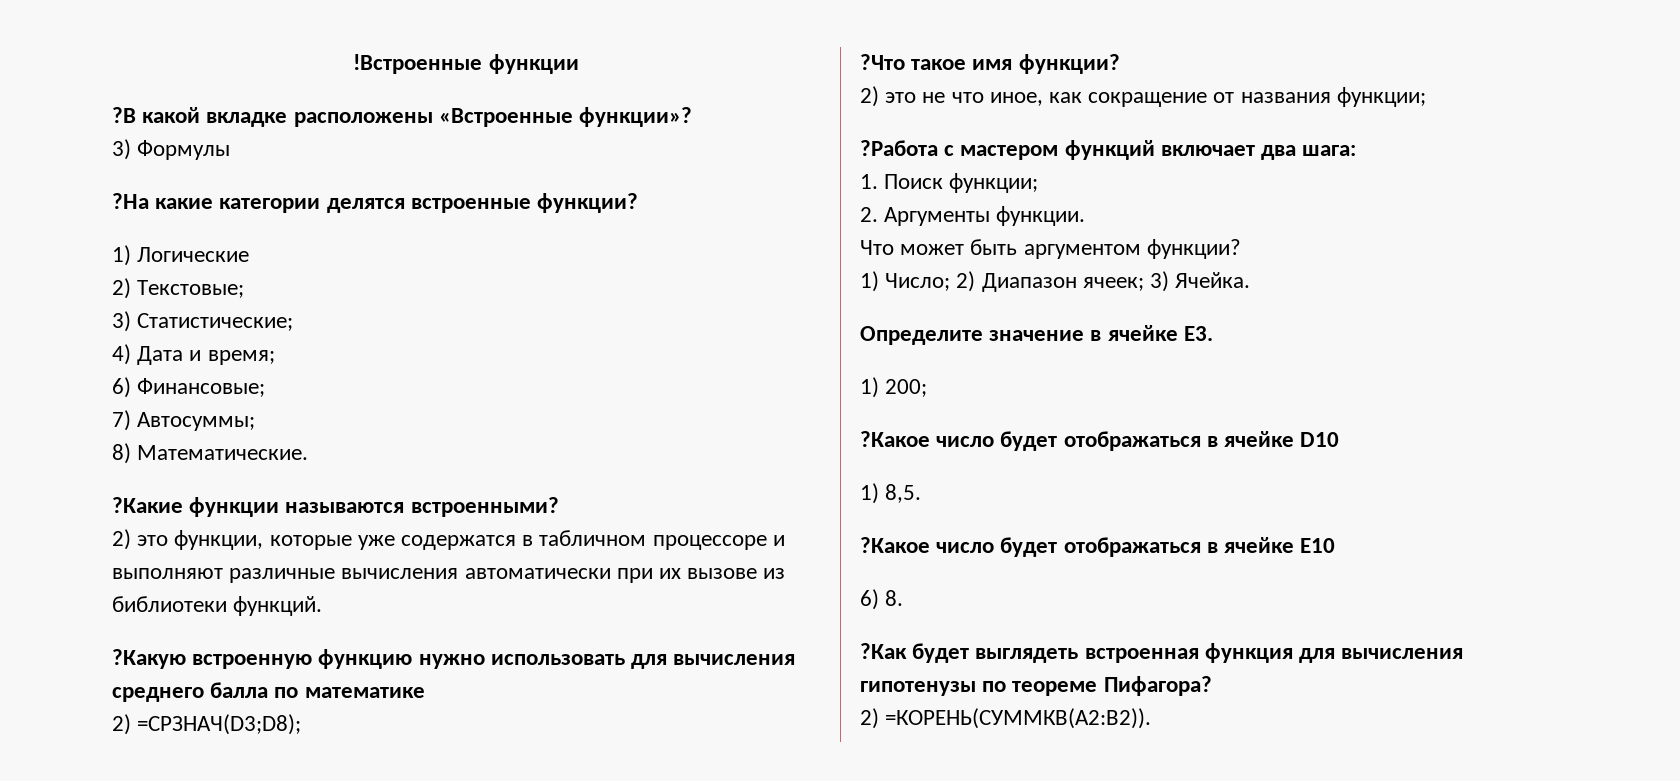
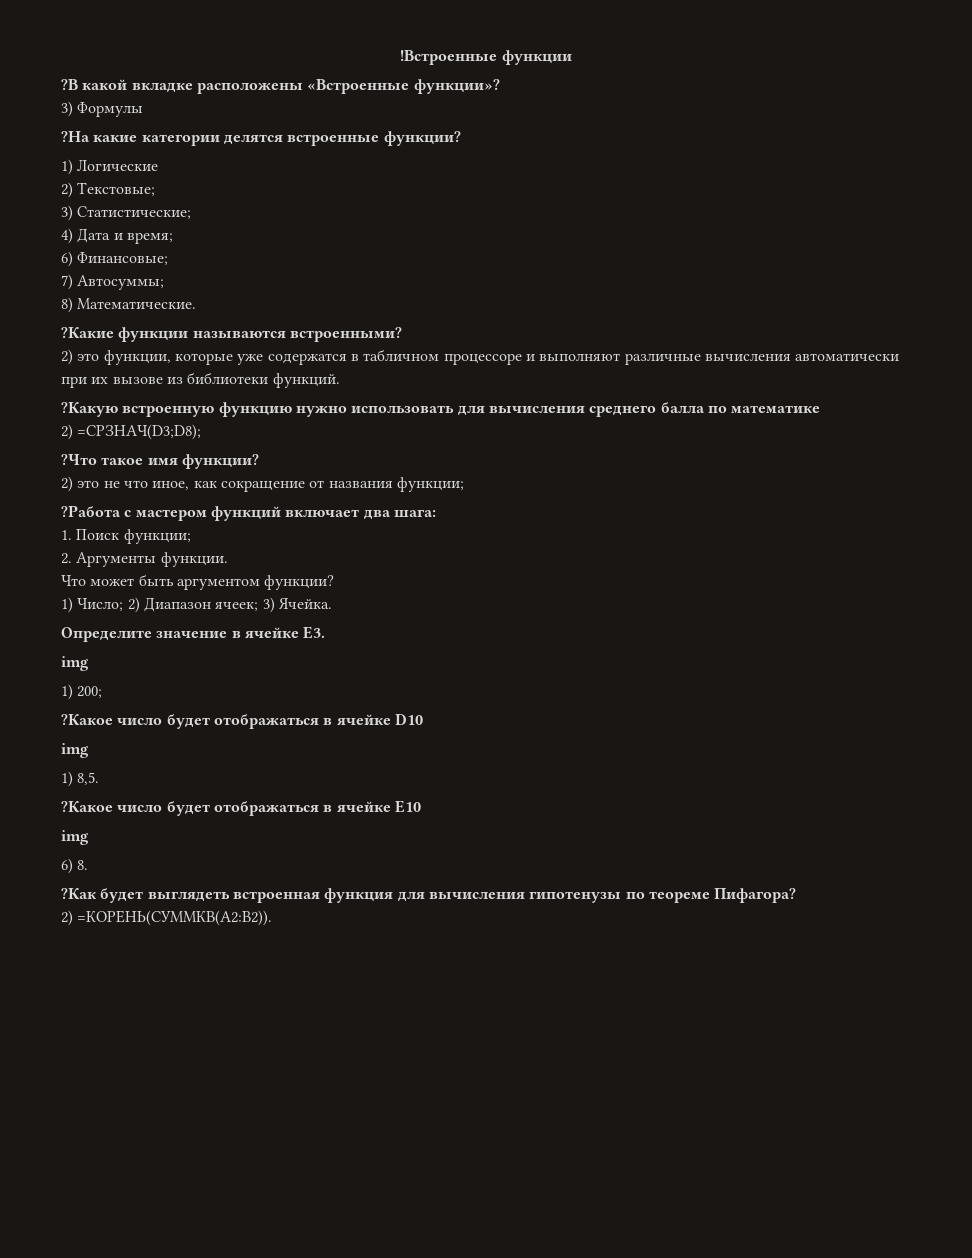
(1213, 333) none -> [61,656,89,671] // img
(1340, 439) none -> [61,743,89,758] // img
(1336, 545) none -> [61,830,89,845] // img

